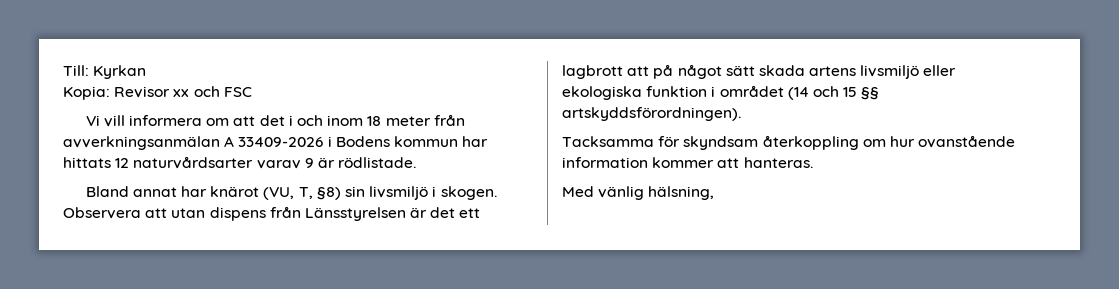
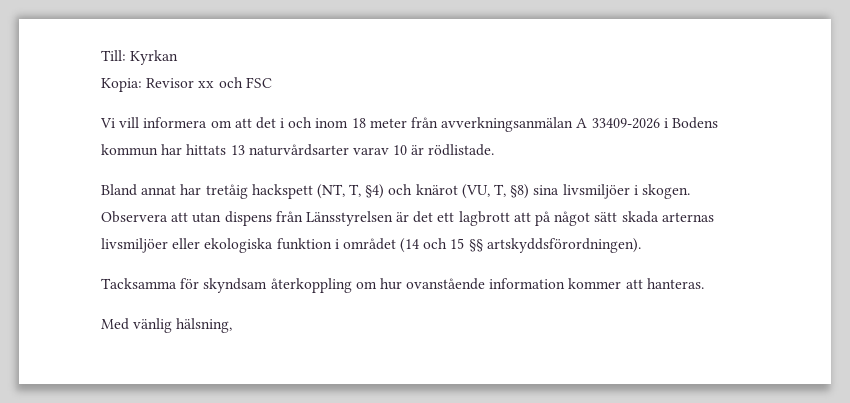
[115,158,130,168] 12 -> [230,145,245,155] 13
[304,158,314,168] 9 -> [393,145,408,155] 10
(208, 191) none -> [205,184,413,199] tretåig hackspett (NT, T, §4) och
[345,186,429,200] sin livsmiljö -> [533,184,630,199] sina livsmiljöer
[809,65,920,79] artens livsmiljö -> [661,212,714,222] [101,238,168,253] arternas livsmiljöer

